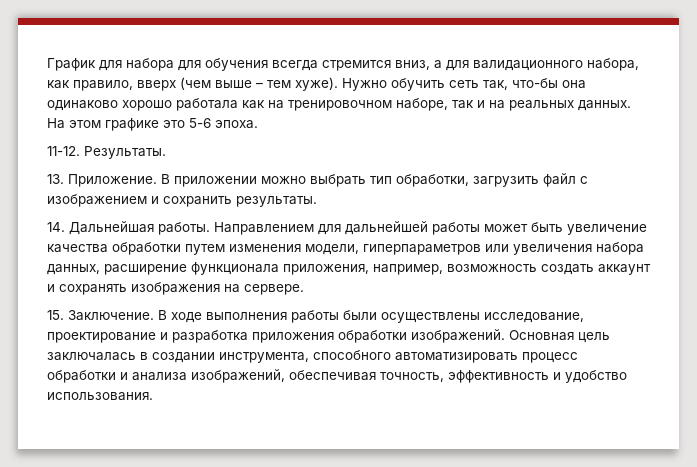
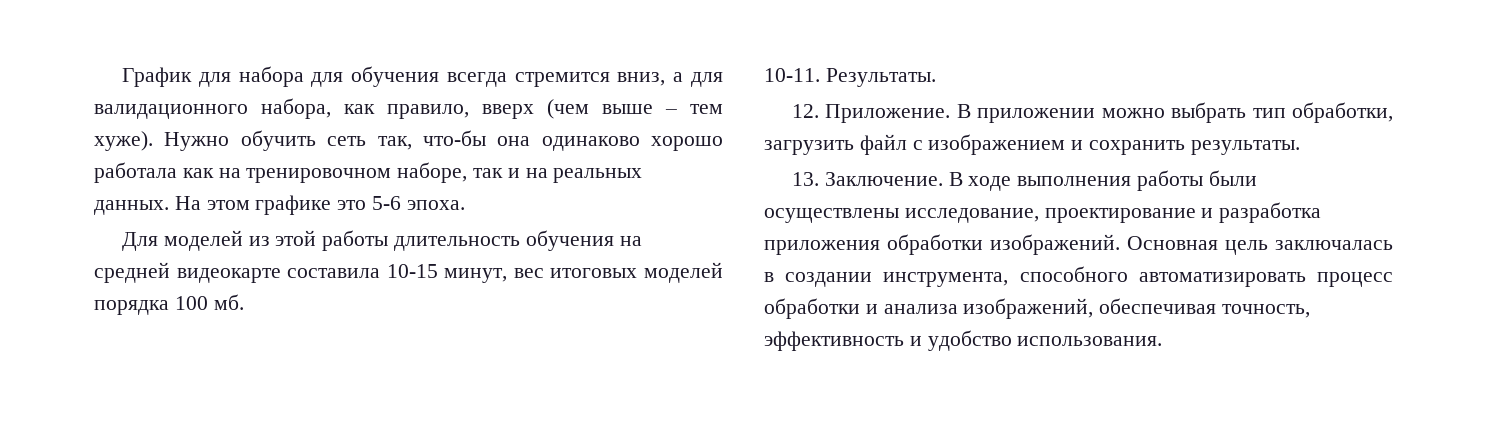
[47,146,80,156] 11-12. -> [122,230,642,251] [94,262,723,283] [94,294,244,315] [764,68,820,82] Для моделей из этой работы длительность обучения на средней видеокарте составила 10-15 минут, вес итоговых моделей порядка 100 мб. // 10-11.
[47,174,64,184] 13. -> [792,104,820,118] 12.
[47,221,647,235] [47,242,644,255] [47,262,651,275] [47,282,304,295] [47,310,64,320] 14. Дальнейшая работы. Направлением для дальнейшей работы может быть увеличение качества обработки путем изменения модели, гиперпараметров или увеличения набора данных, расширение функционала приложения, например, возможность создать аккаунт и сохранять изображения на сервере. // 15. -> [792,172,820,186] 13.

